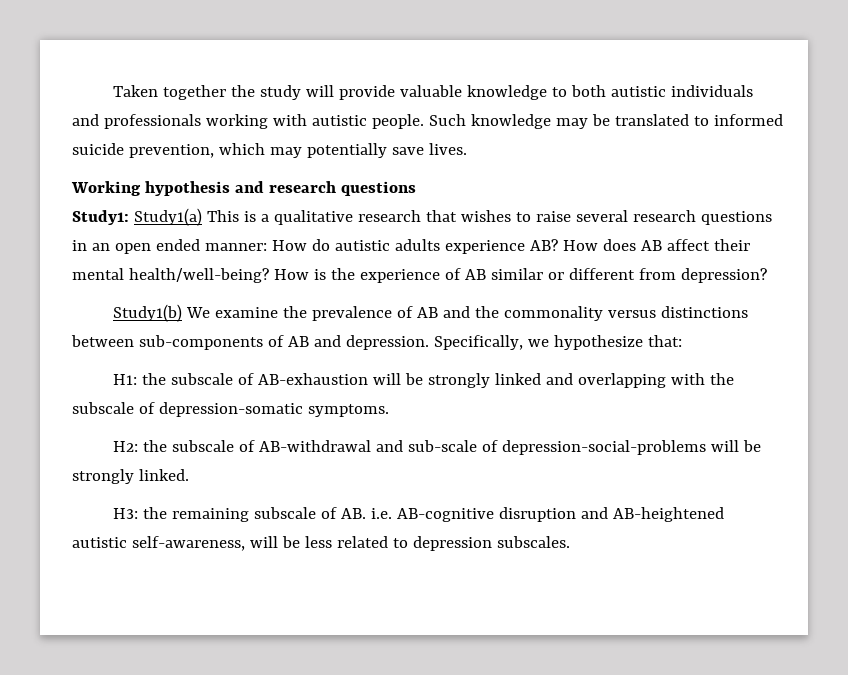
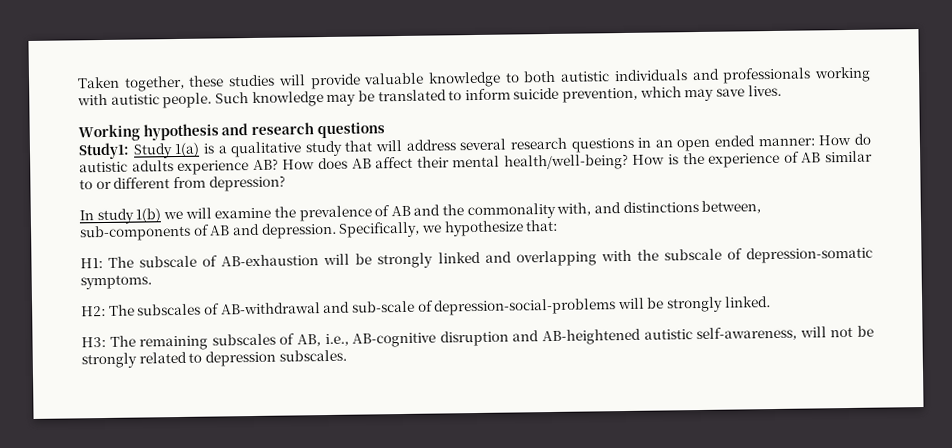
[163,85,302,100] together the study -> [123,74,276,92] together, these studies
[713,114,783,126] informed -> [464,88,511,101] inform
[306,143,387,158] potentially -> (715, 95) none
[133,208,239,226] Study1(a) This -> [132,142,201,159] Study 1(a)
[357,210,571,222] research that wishes to raise -> [304,139,457,157] study that will address
(543, 274) none -> [79,179,93,190] to
[113,304,211,322] Study1(b) We -> [79,207,212,225] In study 1(b) we will
[608,306,749,318] [71,335,134,347] versus distinctions between -> [556,200,762,216] with, and distinctions between,
[142,373,167,385] the -> [108,256,135,268] The
[143,440,235,452] the subscale -> [108,303,202,316] The subscales
[143,507,393,522] the remaining subscale of AB. i.e. -> [109,333,349,351] The remaining subscales of AB, i.e.,
[281,536,332,548] be less -> [830,325,875,338] [81,352,137,369] not be strongly

